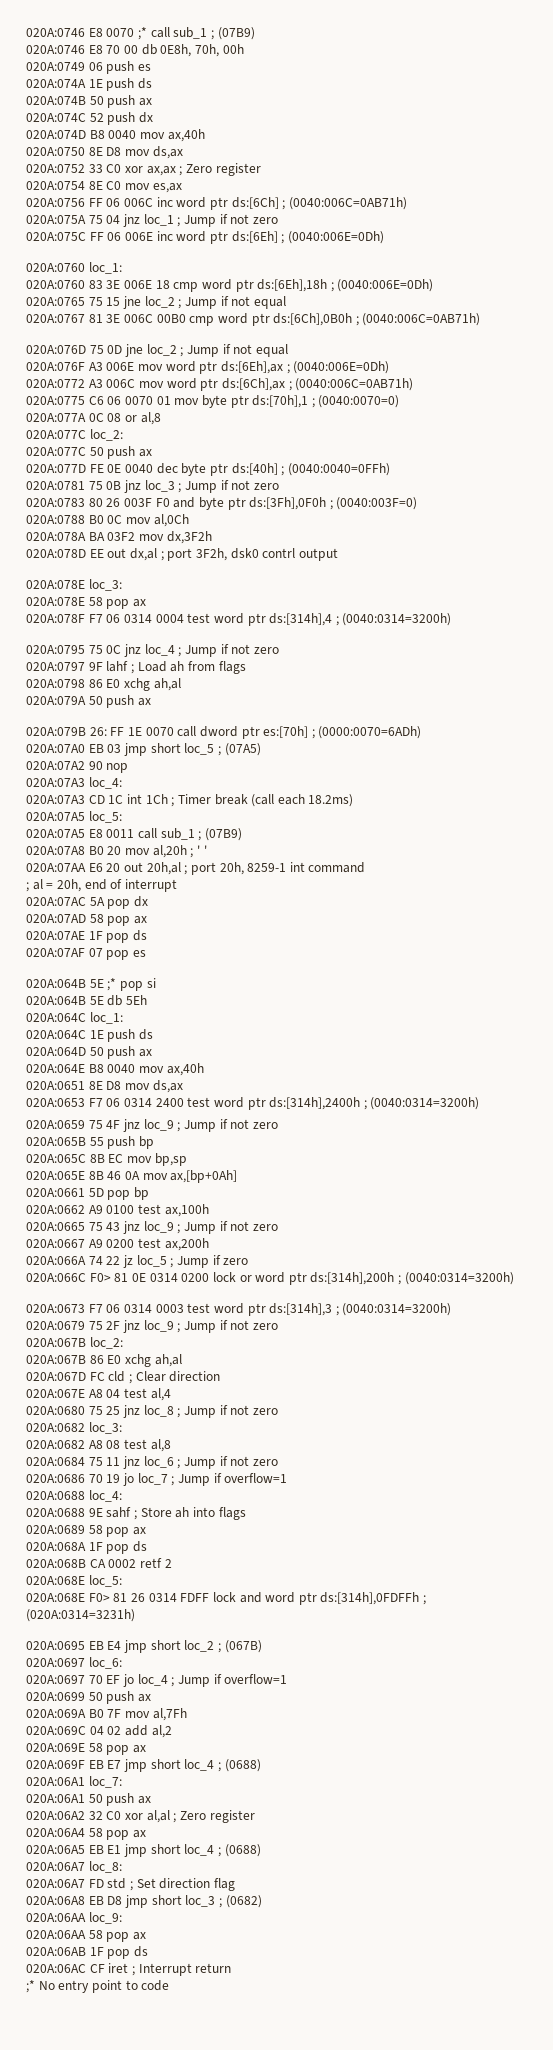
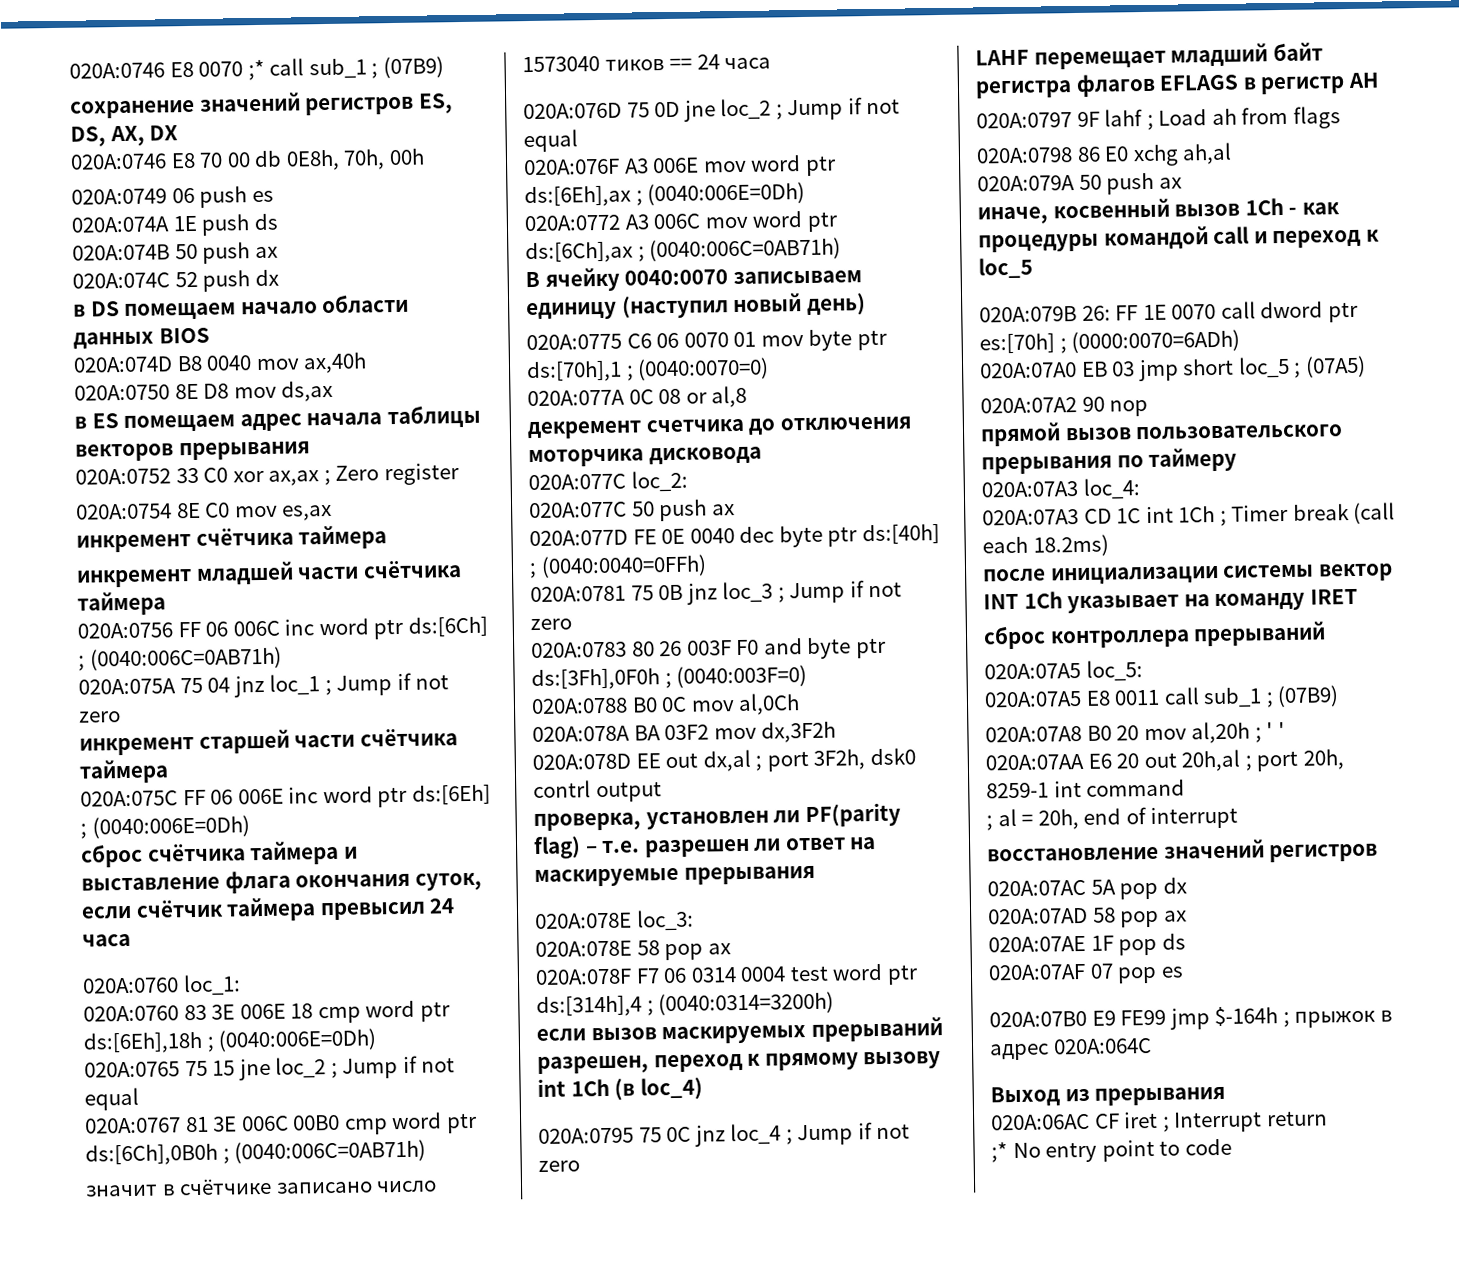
(255, 33) none -> [70,92,453,119] [70,125,179,147] // сохранение значений регистров ES, DS, AX, DX
(153, 117) none -> [73,293,410,320] [73,327,210,349] // в DS помещаем начало области данных BIOS
(183, 152) none -> [74,404,481,432] [75,441,310,462] // в ES помещаем адрес начала таблицы векторов прерывания
(182, 188) none -> [76,525,388,553] [76,560,462,588] [77,591,166,616] // инкремент счётчика таймера // инкремент младшей части счётчика таймера
(278, 220) none -> [79,728,458,756] [79,759,169,784] // инкремент старшей части счётчика таймера
(384, 237) none -> [80,840,358,868] [81,870,482,894] [81,897,456,922] [82,933,131,947] // сброс счётчика таймера и выставление флага окончания суток, если счётчик таймера превысил 24 часа
(481, 319) none -> [85,1177,438,1197] [522,54,772,73] // значит в счётчике записано число 1573040 тиков == 24 часа
(414, 384) none -> [525,267,862,292] [526,293,866,321] // В ячейку 0040:0070 записываем единицу (наступил новый день)
(161, 418) none -> [527,416,911,440] [528,446,762,468] // декремент счетчика до отключения моторчика дисковода
(338, 554) none -> [533,802,901,832] [533,836,877,860] [534,865,815,888] // проверка, установлен ли PF(parity flag) – т.е. разрешен ли ответ на маскируемые прерывания
(452, 619) none -> [536,1017,943,1045] [537,1051,942,1075] [537,1077,703,1101] // если вызов маскируемых прерываний разрешен, переход к прямому вызову int 1Ch (в loc_4)
(279, 650) none -> [975,42,1323,70] [975,72,1380,99] // LAHF перемещает младший байт регистра флагов EFLAGS в регистр AH
(151, 702) none -> [977,197,1340,225] [978,226,1380,253] [978,257,1033,279] // иначе, косвенный вызов 1Сh - как процедуры командой call и переход к loc_5
(129, 768) none -> [980,422,1344,447] [981,447,1238,475] // прямой вызов пользовательского прерывания по таймеру
(354, 800) none -> [983,563,1393,585] [983,588,1358,614] [983,621,1327,650] // после инициализации системы вектор INT 1Ch указывает на команду IRET // сброс контроллера прерываний
(177, 885) none -> [987,839,1379,863] // восстановление значений регистров
[26,978,156,991] [26,995,147,1006] [26,1012,123,1024] [26,1029,153,1042] [26,1046,152,1059] [26,1063,204,1076] [26,1080,183,1093] [26,1097,480,1110] [26,1119,278,1132] [26,1136,154,1149] [26,1153,187,1166] [26,1170,238,1183] [26,1187,149,1200] [26,1204,209,1217] [26,1221,278,1234] [26,1238,209,1251] [26,1255,249,1268] [26,1272,514,1285] [26,1303,452,1316] [26,1320,278,1333] [26,1337,123,1349] [26,1354,182,1367] [26,1371,221,1384] [26,1388,171,1401] [26,1405,278,1418] [26,1422,122,1434] [26,1439,171,1452] [26,1456,278,1469] [26,1473,288,1486] [26,1490,122,1502] [26,1507,246,1520] [26,1525,146,1537] [26,1541,147,1554] [26,1558,172,1568] [26,1575,122,1587] [26,1592,427,1605] [26,1609,135,1622] [26,1640,262,1653] [26,1657,122,1669] [26,1674,288,1687] [26,1691,151,1704] [26,1708,187,1721] [26,1725,172,1738] [26,1743,146,1755] [26,1759,261,1772] [26,1776,122,1788] [26,1793,151,1806] [26,1810,255,1823] [26,1828,146,1840] [26,1844,261,1857] [26,1861,122,1873] [26,1878,235,1891] [26,1895,262,1908] [26,1912,122,1924] [26,1930,146,1942] [26,1946,148,1959] 020A:064B 5E ;* pop si // 020A:064B 5E db 5Eh // 020A:064C loc_1: // 020A:064C 1E push ds // 020A:064D 50 push ax // 020A:064E B8 0040 mov ax,40h // 020A:0651 8E D8 mov ds,ax // 020A:0653 F7 06 0314 2400 test word ptr ds:[314h],2400h ; (0040:0314=3200h) // 020A:0659 75 4F jnz loc_9 ; Jump if not zero // 020A:065B 55 push bp // 020A:065C 8B EC mov bp,sp // 020A:065E 8B 46 0A mov ax,[bp+0Ah] // 020A:0661 5D pop bp // 020A:0662 A9 0100 test ax,100h // 020A:0665 75 43 jnz loc_9 ; Jump if not zero // 020A:0667 A9 0200 test ax,200h // 020A:066A 74 22 jz loc_5 ; Jump if zero // 020A:066C F0> 81 0E 0314 0200 lock or word ptr ds:[314h],200h ; (0040:0314=3200h) // 020A:0673 F7 06 0314 0003 test word ptr ds:[314h],3 ; (0040:0314=3200h) // 020A:0679 75 2F jnz loc_9 ; Jump if not zero // 020A:067B loc_2: // 020A:067B 86 E0 xchg ah,al // 020A:067D FC cld ; Clear direction // 020A:067E A8 04 test al,4 // 020A:0680 75 25 jnz loc_8 ; Jump if not zero // 020A:0682 loc_3: // 020A:0682 A8 08 test al,8 // 020A:0684 75 11 jnz loc_6 ; Jump if not zero // 020A:0686 70 19 jo loc_7 ; Jump if overflow=1 // 020A:0688 loc_4: // 020A:0688 9E sahf ; Store ah into flags // 020A:0689 58 pop ax // 020A:068A 1F pop ds // 020A:068B CA 0002 retf 2 // 020A:068E loc_5: // 020A:068E F0> 81 26 0314 FDFF lock and word ptr ds:[314h],0FDFFh ; (020A:0314=3231h) // 020A:0695 EB E4 jmp short loc_2 ; (067B) // 020A:0697 loc_6: // 020A:0697 70 EF jo loc_4 ; Jump if overflow=1 // 020A:0699 50 push ax // 020A:069A B0 7F mov al,7Fh // 020A:069C 04 02 add al,2 // 020A:069E 58 pop ax // 020A:069F EB E7 jmp short loc_4 ; (0688) // 020A:06A1 loc_7: // 020A:06A1 50 push ax // 020A:06A2 32 C0 xor al,al ; Zero register // 020A:06A4 58 pop ax // 020A:06A5 EB E1 jmp short loc_4 ; (0688) // 020A:06A7 loc_8: // 020A:06A7 FD std ; Set direction flag // 020A:06A8 EB D8 jmp short loc_3 ; (0682) // 020A:06AA loc_9: // 020A:06AA 58 pop ax // 020A:06AB 1F pop ds -> [989,1006,1393,1030] [989,1038,1152,1061] [990,1086,1226,1107] 020A:07B0 E9 FE99 jmp $-164h ; прыжок в адрес 020A:064C // Выход из прерывания

